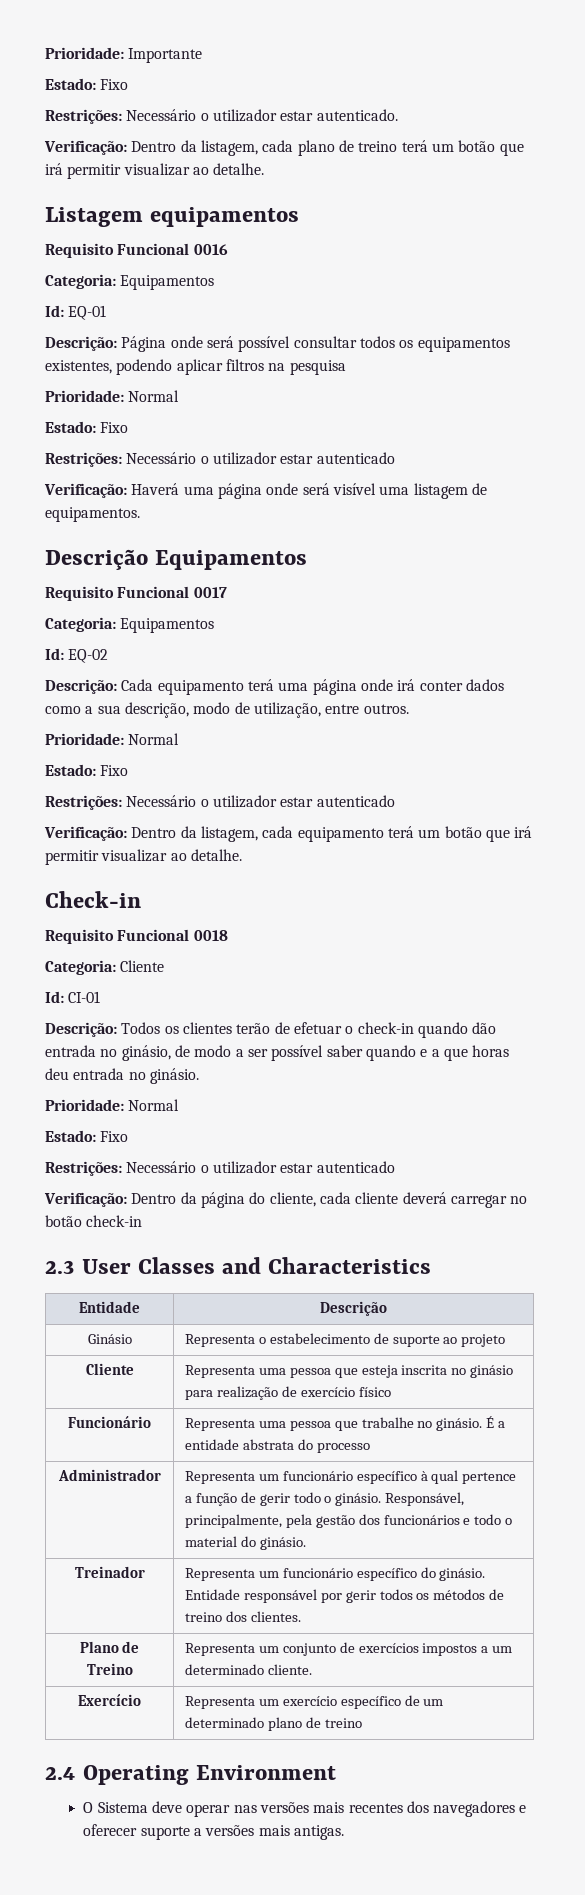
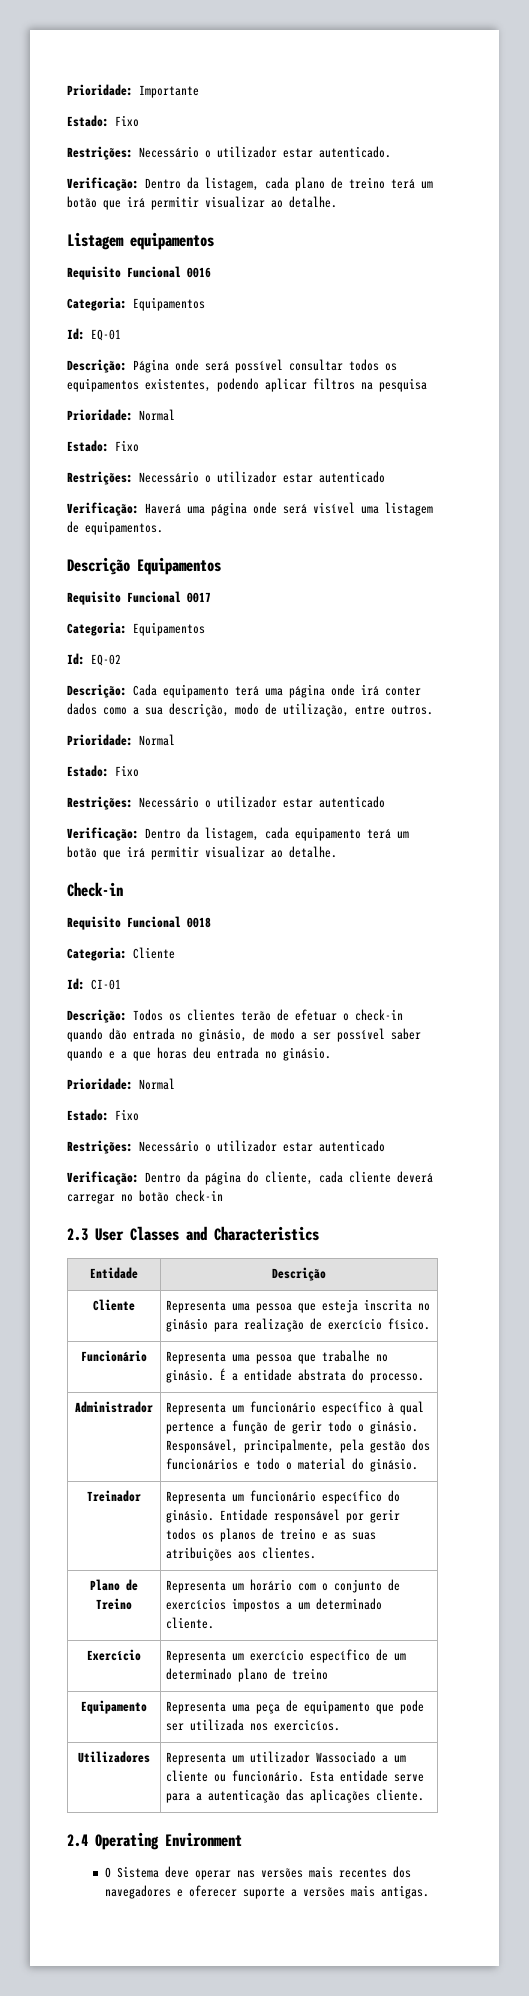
[87,1334,132,1344] [184,1333,506,1347] // Ginásio | Representa o estabelecimento de suporte ao projeto -> (326, 1274) none
[358,1387,391,1397] físico -> [388,1318,431,1330] físico.
[316,1443,370,1453] processo -> [370,1373,425,1383] processo.
[433,1589,505,1600] [184,1611,247,1622] métodos de treino dos -> [220,1528,377,1542] [166,1547,257,1561] planos de treino e as suas atribuições aos
(279, 1649) none -> [250,1579,329,1591] horário com o
(362, 1723) none -> [81,1700,147,1714] [166,1700,425,1714] [166,1719,341,1731] [78,1751,150,1763] [166,1751,407,1765] [166,1770,425,1782] [166,1789,425,1803] // Equipamento | Representa uma peça de equipamento que pode ser utilizada nos exercicíos. // Utilizadores | Representa um utilizador Wassociado a um cliente ou funcionário. Esta entidade serve para a autenticação das aplicações cliente.

